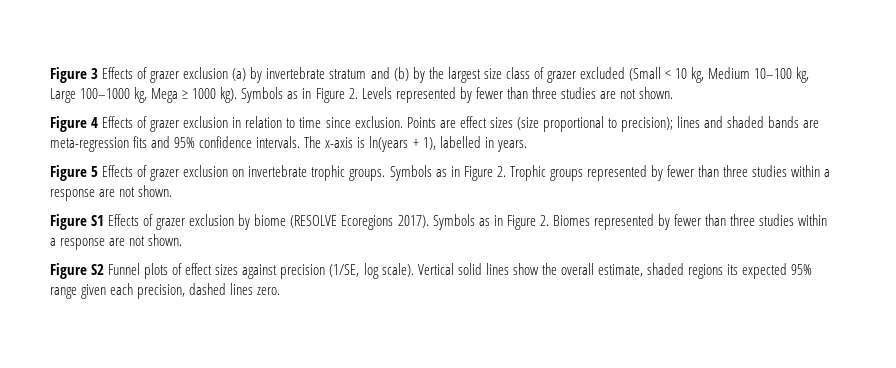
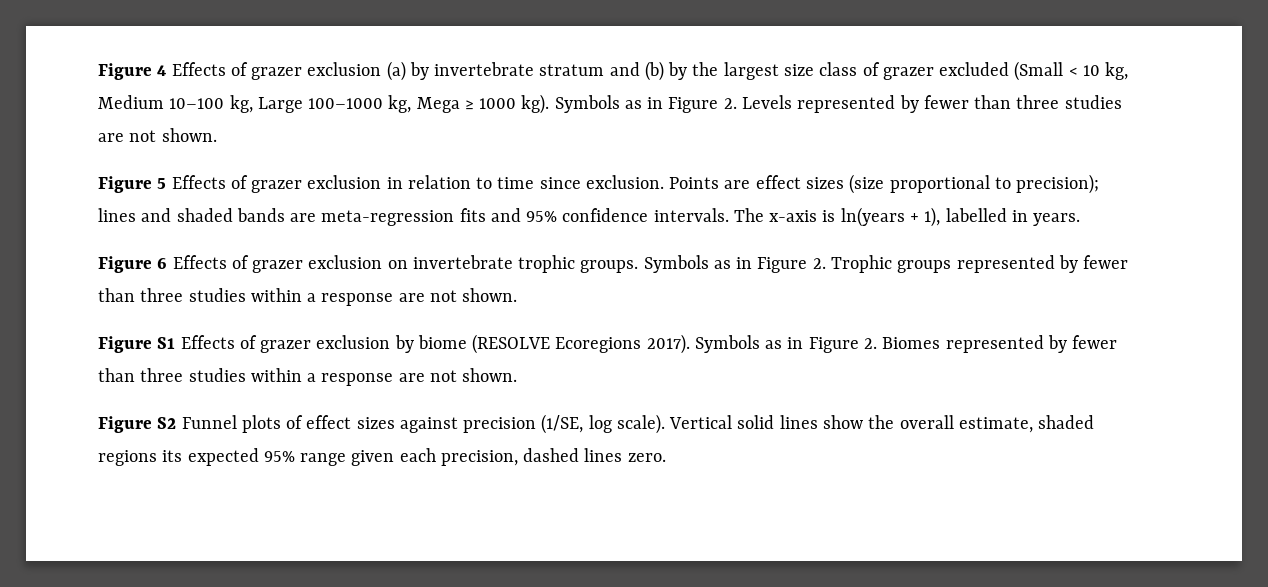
[50,67,99,83] Figure 3 -> [98,63,167,80] Figure 4
[91,117,99,128] 4 -> [157,178,167,189] 5
[91,166,99,177] 5 -> [157,258,168,269] 6

